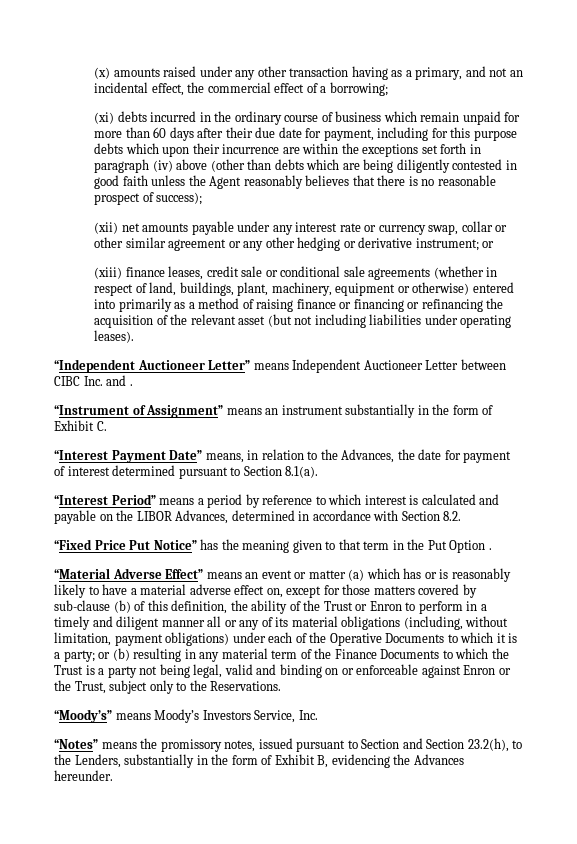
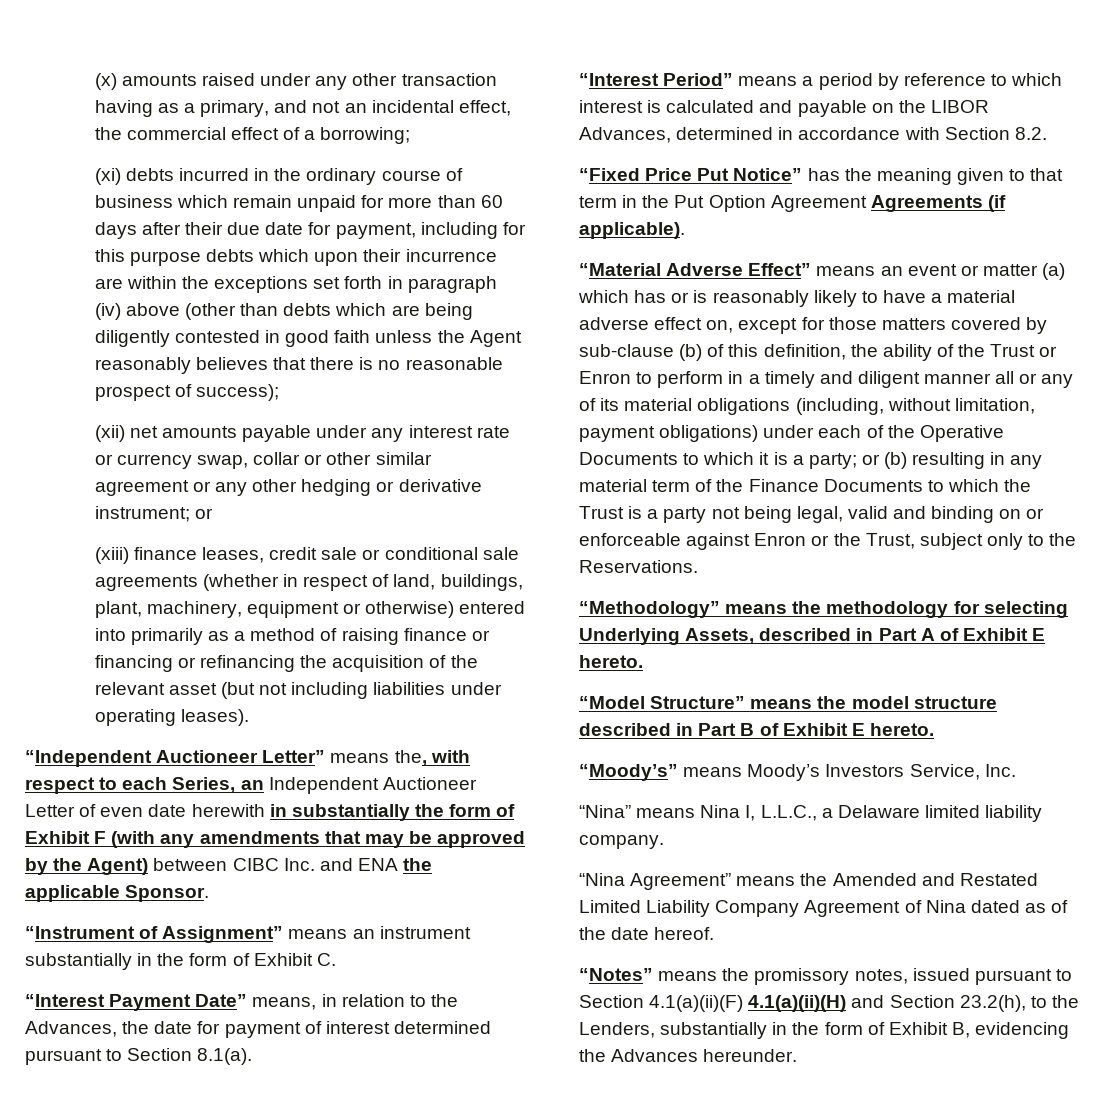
[292,359,506,373] [54,375,133,386] Independent Auctioneer Letter between CIBC Inc. and . -> [394,750,470,766] [25,777,477,794] [25,804,516,821] [25,831,526,848] [25,858,433,875] [25,885,210,902] the, with respect to each Series, an Independent Auctioneer Letter of even date herewith in substantially the form of Exhibit F (with any amendments that may be approved by the Agent) between CIBC Inc. and ENA the applicable Sponsor.
[488,548,492,550] . -> [770,195,1006,212] [579,222,685,239] Agreement Agreements (if applicable).
(282, 686) none -> [579,601,1068,618] [579,628,1046,645] [579,655,643,668] [579,696,997,709] [579,723,934,736] // “Methodology” means the methodology for selecting Underlying Assets, described in Part A of Exhibit E hereto. // “Model Structure” means the model structure described in Part B of Exhibit E hereto.
(318, 715) none -> [579,805,1043,822] [579,835,664,849] [579,873,1038,890] [579,900,1069,917] [579,927,715,940] // “Nina” means Nina I, L.L.C., a Delaware limited liability company. // “Nina Agreement” means the Amended and Restated Limited Liability Company Agreement of Nina dated as of the date hereof.
(400, 744) none -> [649,995,847,1012] 4.1(a)(ii)(F) 4.1(a)(ii)(H)

